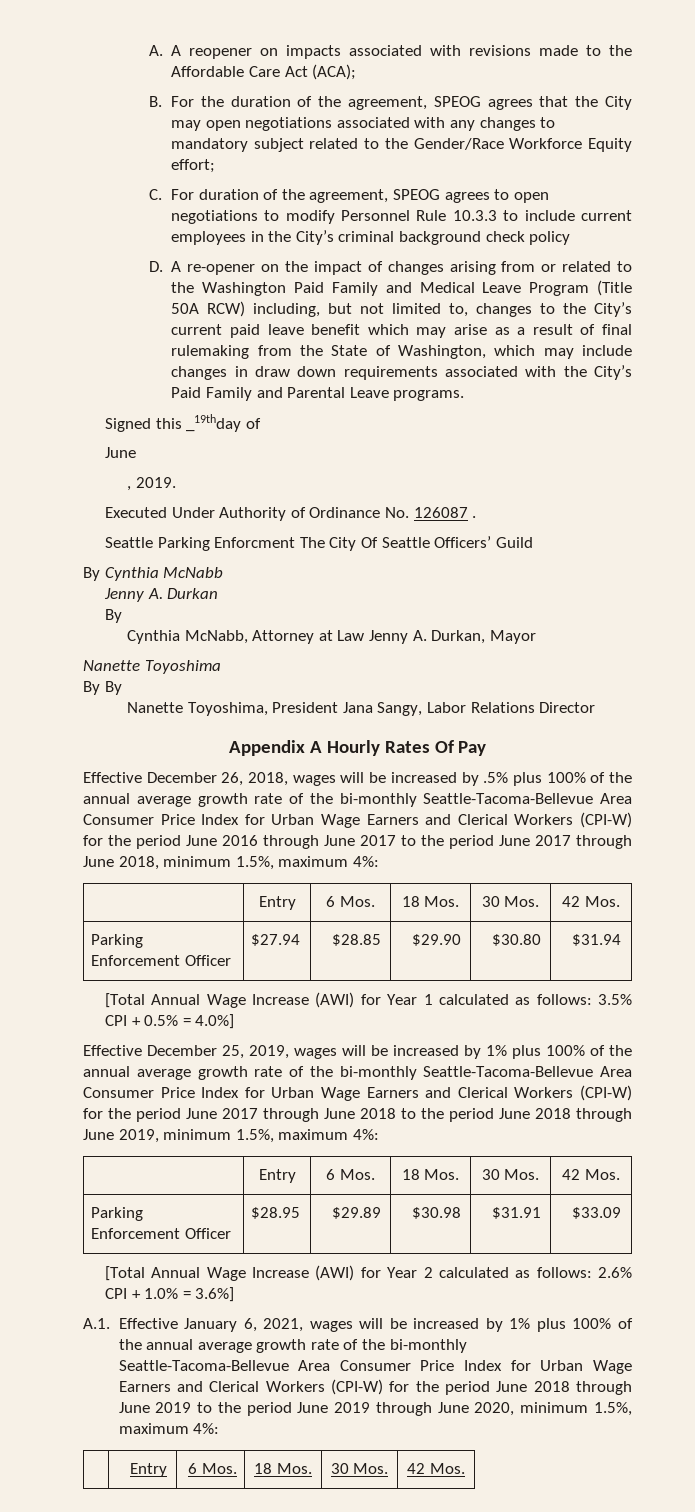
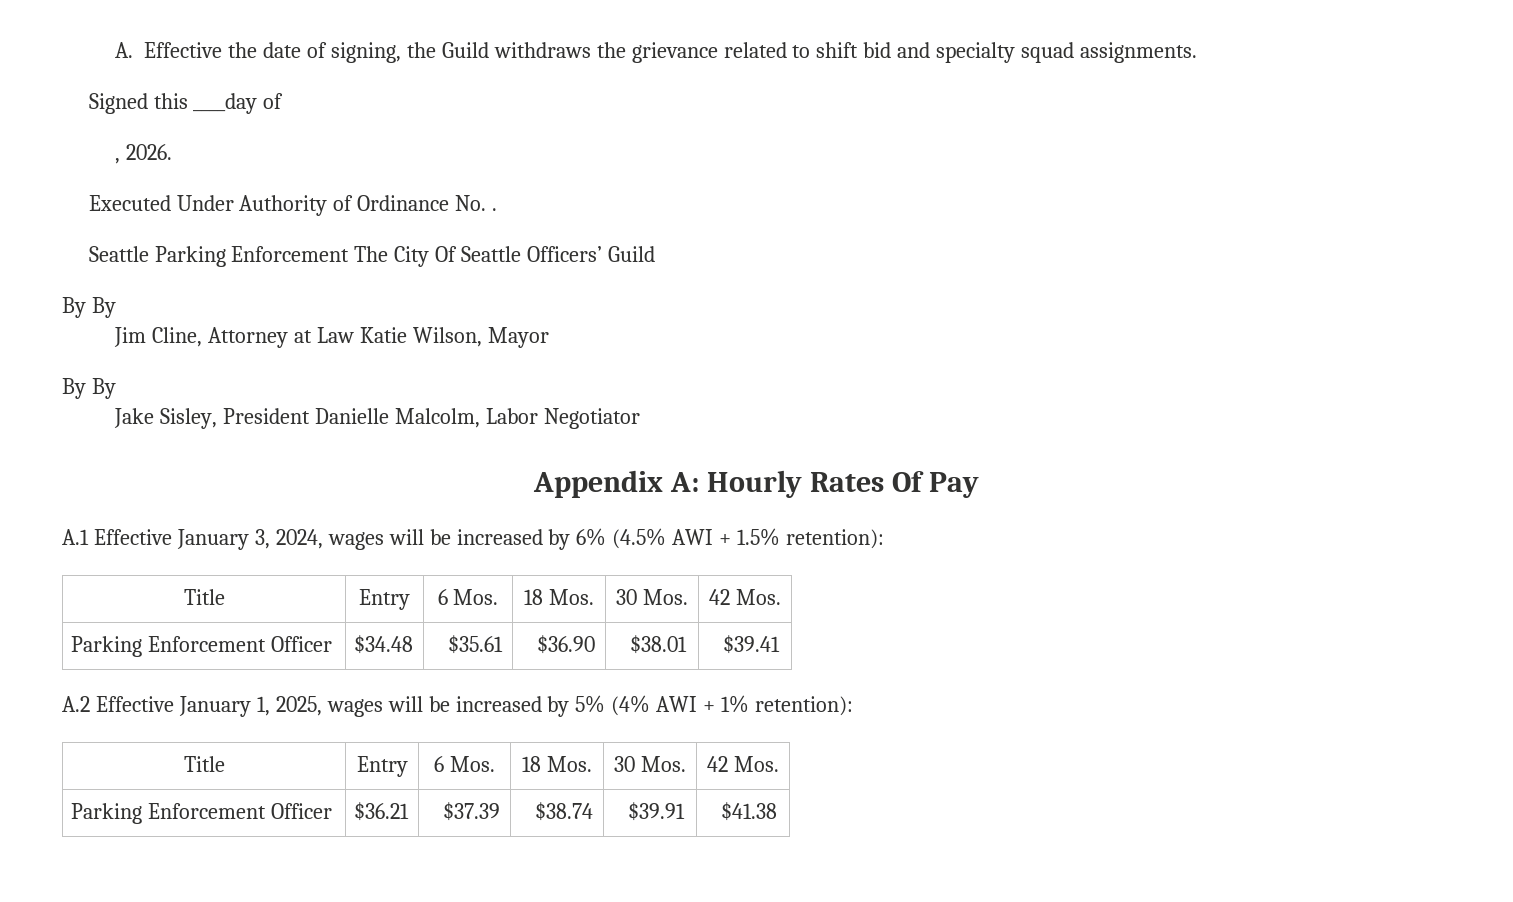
[148,45,632,59] [171,64,357,80] [148,96,633,110] [170,117,556,131] [170,138,632,152] [170,159,215,173] [148,189,549,203] [170,210,632,224] [170,230,571,245] [148,261,632,275] [171,280,632,296] [171,301,632,317] [171,324,633,338] [171,345,632,359] [171,365,632,380] [171,387,465,401] A. A reopener on impacts associated with revisions made to the Affordable Care Act (ACA); // B. For the duration of the agreement, SPEOG agrees that the City may open negotiations associated with any changes to mandatory subject related to the Gender/Race Workforce Equity effort; // C. For duration of the agreement, SPEOG agrees to open negotiations to modify Personnel Rule 10.3.3 to include current employees in the City’s criminal background check policy // D. A re-opener on the impact of changes arising from or related to the Washington Paid Family and Medical Leave Program (Title 50A RCW) including, but not limited to, changes to the City’s current paid leave benefit which may arise as a result of final rulemaking from the State of Washington, which may include changes in draw down requirements associated with the City’s Paid Family and Parental Leave programs. -> [115,42,1198,63] A. Effective the date of signing, the Guild withdraws the grievance related to shift bid and specialty squad assignments.
[186,414,261,432] [104,447,136,458] _19thday of // June -> [193,93,284,114] ____day of
[135,477,176,488] 2019. -> [126,144,173,160] 2026.
[413,507,468,518] 126087 -> (487, 203) none
[214,537,296,548] Enforcment -> [231,246,350,262] Enforcement
[104,567,224,581] [103,588,219,602] [104,609,122,623] [126,630,248,644] Cynthia McNabb // Jenny A. Durkan // By // Cynthia McNabb, -> [91,297,116,318] [114,327,203,347] By // Jim Cline,
[368,630,486,644] Jenny A. Durkan, -> [359,327,482,347] Katie Wilson,
[83,660,221,674] [83,681,122,695] [126,702,596,716] // Nanette Toyoshima // By By // Nanette Toyoshima, President Jana Sangy, Labor Relations Director -> [62,378,116,399] [114,408,640,429] // By By // Jake Sisley, President Danielle Malcolm, Labor Negotiator
[309,741,322,753] A -> [670,472,700,492] A:
[83,772,632,786] [83,793,632,807] [83,812,633,828] [83,835,632,849] [83,856,379,870] Effective December 26, 2018, wages will be increased by .5% plus 100% of the annual average growth rate of the bi-monthly Seattle-Tacoma-Bellevue Area Consumer Price Index for Urban Wage Earners and Clerical Workers (CPI-W) for the period June 2016 through June 2017 to the period June 2017 through June 2018, minimum 1.5%, maximum 4%: // -> [62,528,885,550] [183,589,225,605] A.1 Effective January 3, 2024, wages will be increased by 6% (4.5% AWI + 1.5% retention): // Title
[251,934,301,946] [331,934,381,946] [411,934,461,946] [491,934,541,946] [571,934,621,946] [104,992,632,1008] [104,1014,235,1029] [83,1045,632,1059] [83,1066,632,1080] [83,1085,633,1101] [83,1108,632,1122] [83,1129,379,1143] $27.94 | $28.85 | $29.90 | $30.80 | $31.94 // [Total Annual Wage Increase (AWI) for Year 1 calculated as follows: 3.5% CPI + 0.5% = 4.0%] // Effective December 25, 2019, wages will be increased by 1% plus 100% of the annual average growth rate of the bi-monthly Seattle-Tacoma-Bellevue Area Consumer Price Index for Urban Wage Earners and Clerical Workers (CPI-W) for the period June 2017 through June 2018 to the period June 2018 through June 2019, minimum 1.5%, maximum 4%: // -> [354,635,414,654] [448,635,504,654] [537,635,596,654] [630,635,688,654] [723,635,781,654] [62,695,854,717] [183,756,225,772] $34.48 | $35.61 | $36.90 | $38.01 | $39.41 // A.2 Effective January 1, 2025, wages will be increased by 5% (4% AWI + 1% retention): // Title
[251,1207,301,1219] [331,1207,381,1219] [411,1207,461,1219] [491,1207,541,1219] [571,1207,621,1219] [104,1265,632,1281] [104,1287,235,1302] [83,1318,634,1332] [118,1339,467,1353] [118,1360,633,1374] [118,1379,633,1395] [118,1402,632,1416] [118,1423,220,1434] [129,1463,167,1477] [187,1463,237,1474] [254,1463,312,1474] [330,1463,389,1474] [407,1463,465,1474] $28.95 | $29.89 | $30.98 | $31.91 | $33.09 // [Total Annual Wage Increase (AWI) for Year 2 calculated as follows: 2.6% CPI + 1.0% = 3.6%] // A.1. Effective January 6, 2021, wages will be increased by 1% plus 100% of the annual average growth rate of the bi-monthly Seattle-Tacoma-Bellevue Area Consumer Price Index for Urban Wage Earners and Clerical Workers (CPI-W) for the period June 2018 through June 2019 to the period June 2019 through June 2020, minimum 1.5%, maximum 4%: // | Entry | 6 Mos. | 18 Mos. | 30 Mos. | 42 Mos. -> [354,802,410,821] [443,802,501,821] [535,802,594,821] [628,802,686,821] [721,802,778,821] $36.21 | $37.39 | $38.74 | $39.91 | $41.38

